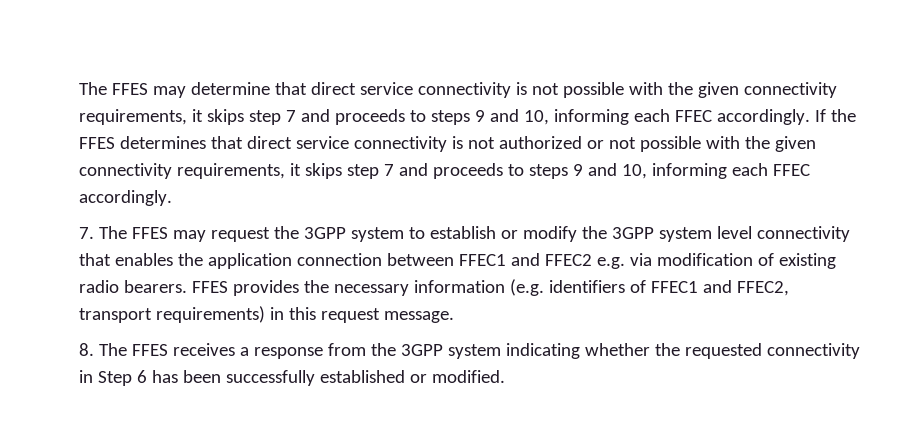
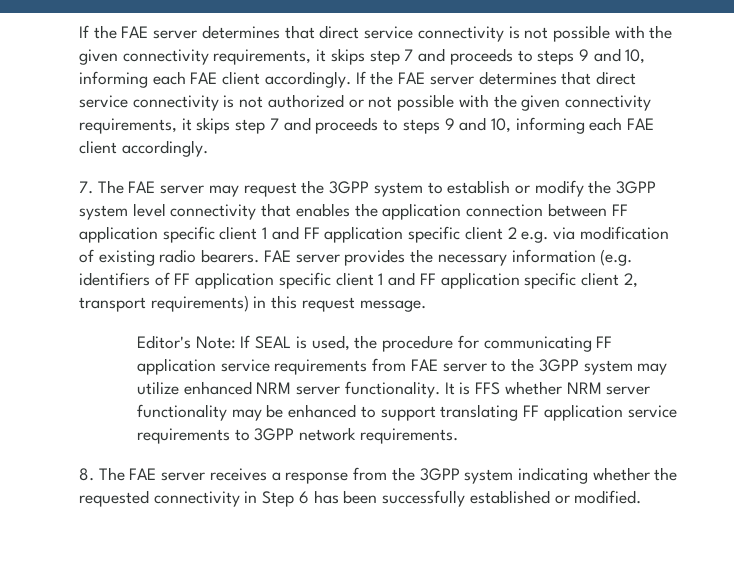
[79,82,271,98] The FFES may determine -> [79,25,280,39] If the FAE server determines
[675,110,713,122] FFEC -> [190,71,261,85] FAE client
[79,137,116,149] FFES -> [398,72,474,85] FAE server
[773,164,811,176] FFEC -> [627,118,655,130] [79,140,118,154] FAE client
[132,227,169,239] FFES -> [128,181,205,194] FAE server
[459,253,593,266] FFEC1 and FFEC2 -> [611,204,628,216] [79,226,517,243] FF application specific client 1 and FF application specific client 2
[192,281,229,293] FFES -> [263,250,340,263] FAE server
[651,280,790,296] FFEC1 and FFEC2, -> [174,272,638,289] FF application specific client 1 and FF application specific client 2,
(455, 317) none -> [137,335,613,352] [137,358,668,375] [137,381,651,398] [137,404,677,421] [137,427,458,444] // Editor's Note: If SEAL is used, the procedure for communicating FF application service requirements from FAE server to the 3GPP system may utilize enhanced NRM server functionality. It is FFS whether NRM server functionality may be enhanced to support translating FF application service requirements to 3GPP network requirements.
[132,344,169,356] FFES -> [129,468,206,481] FAE server

